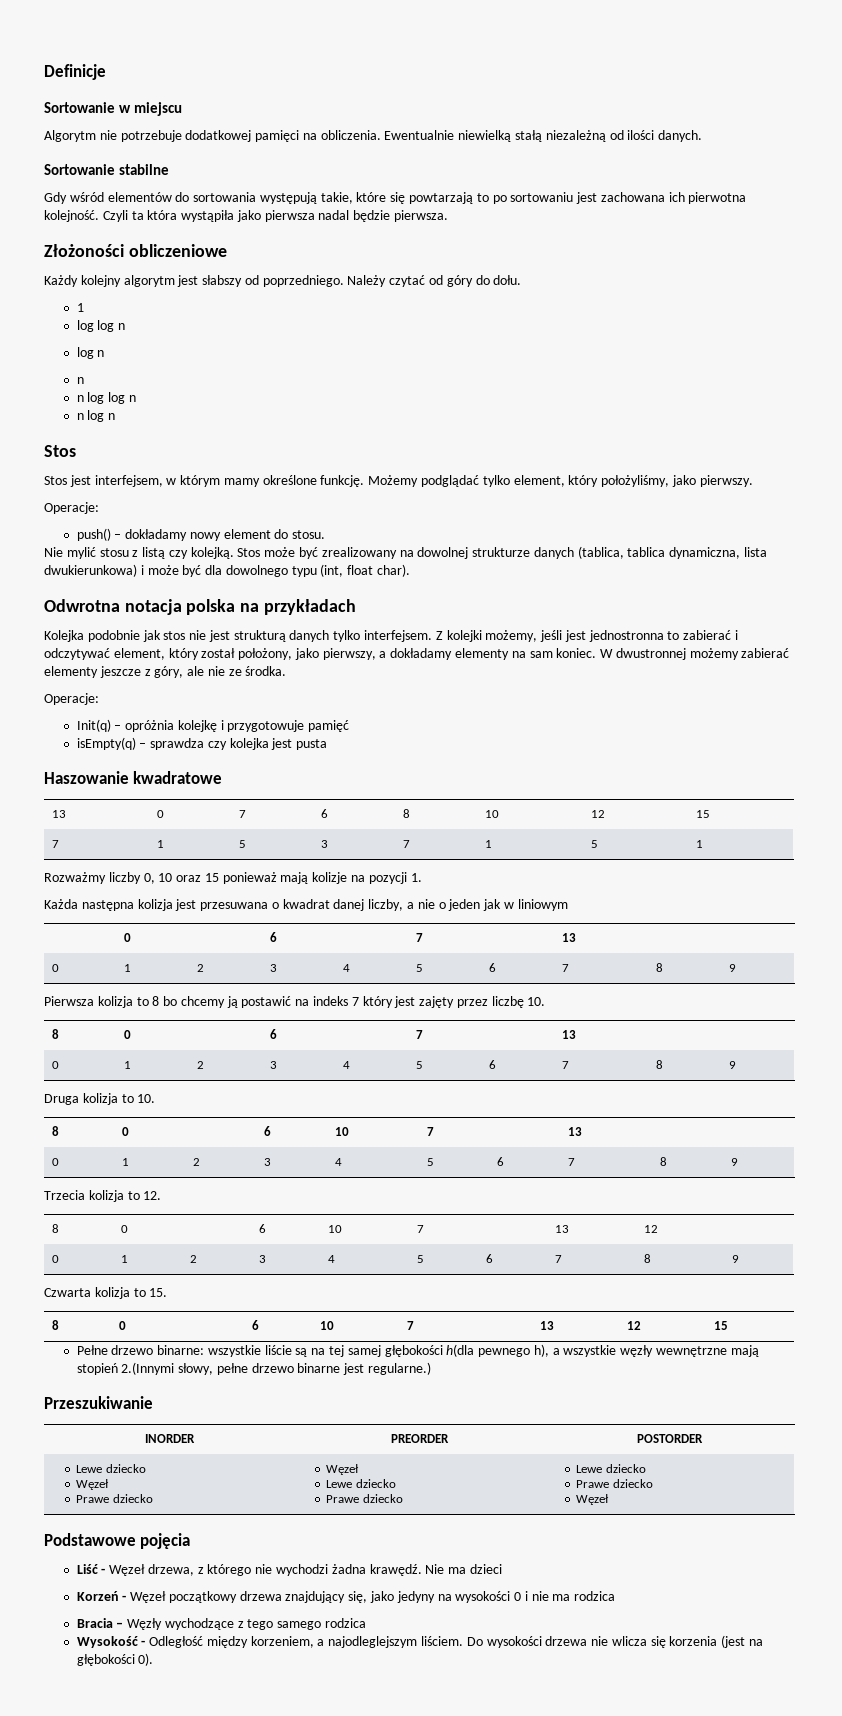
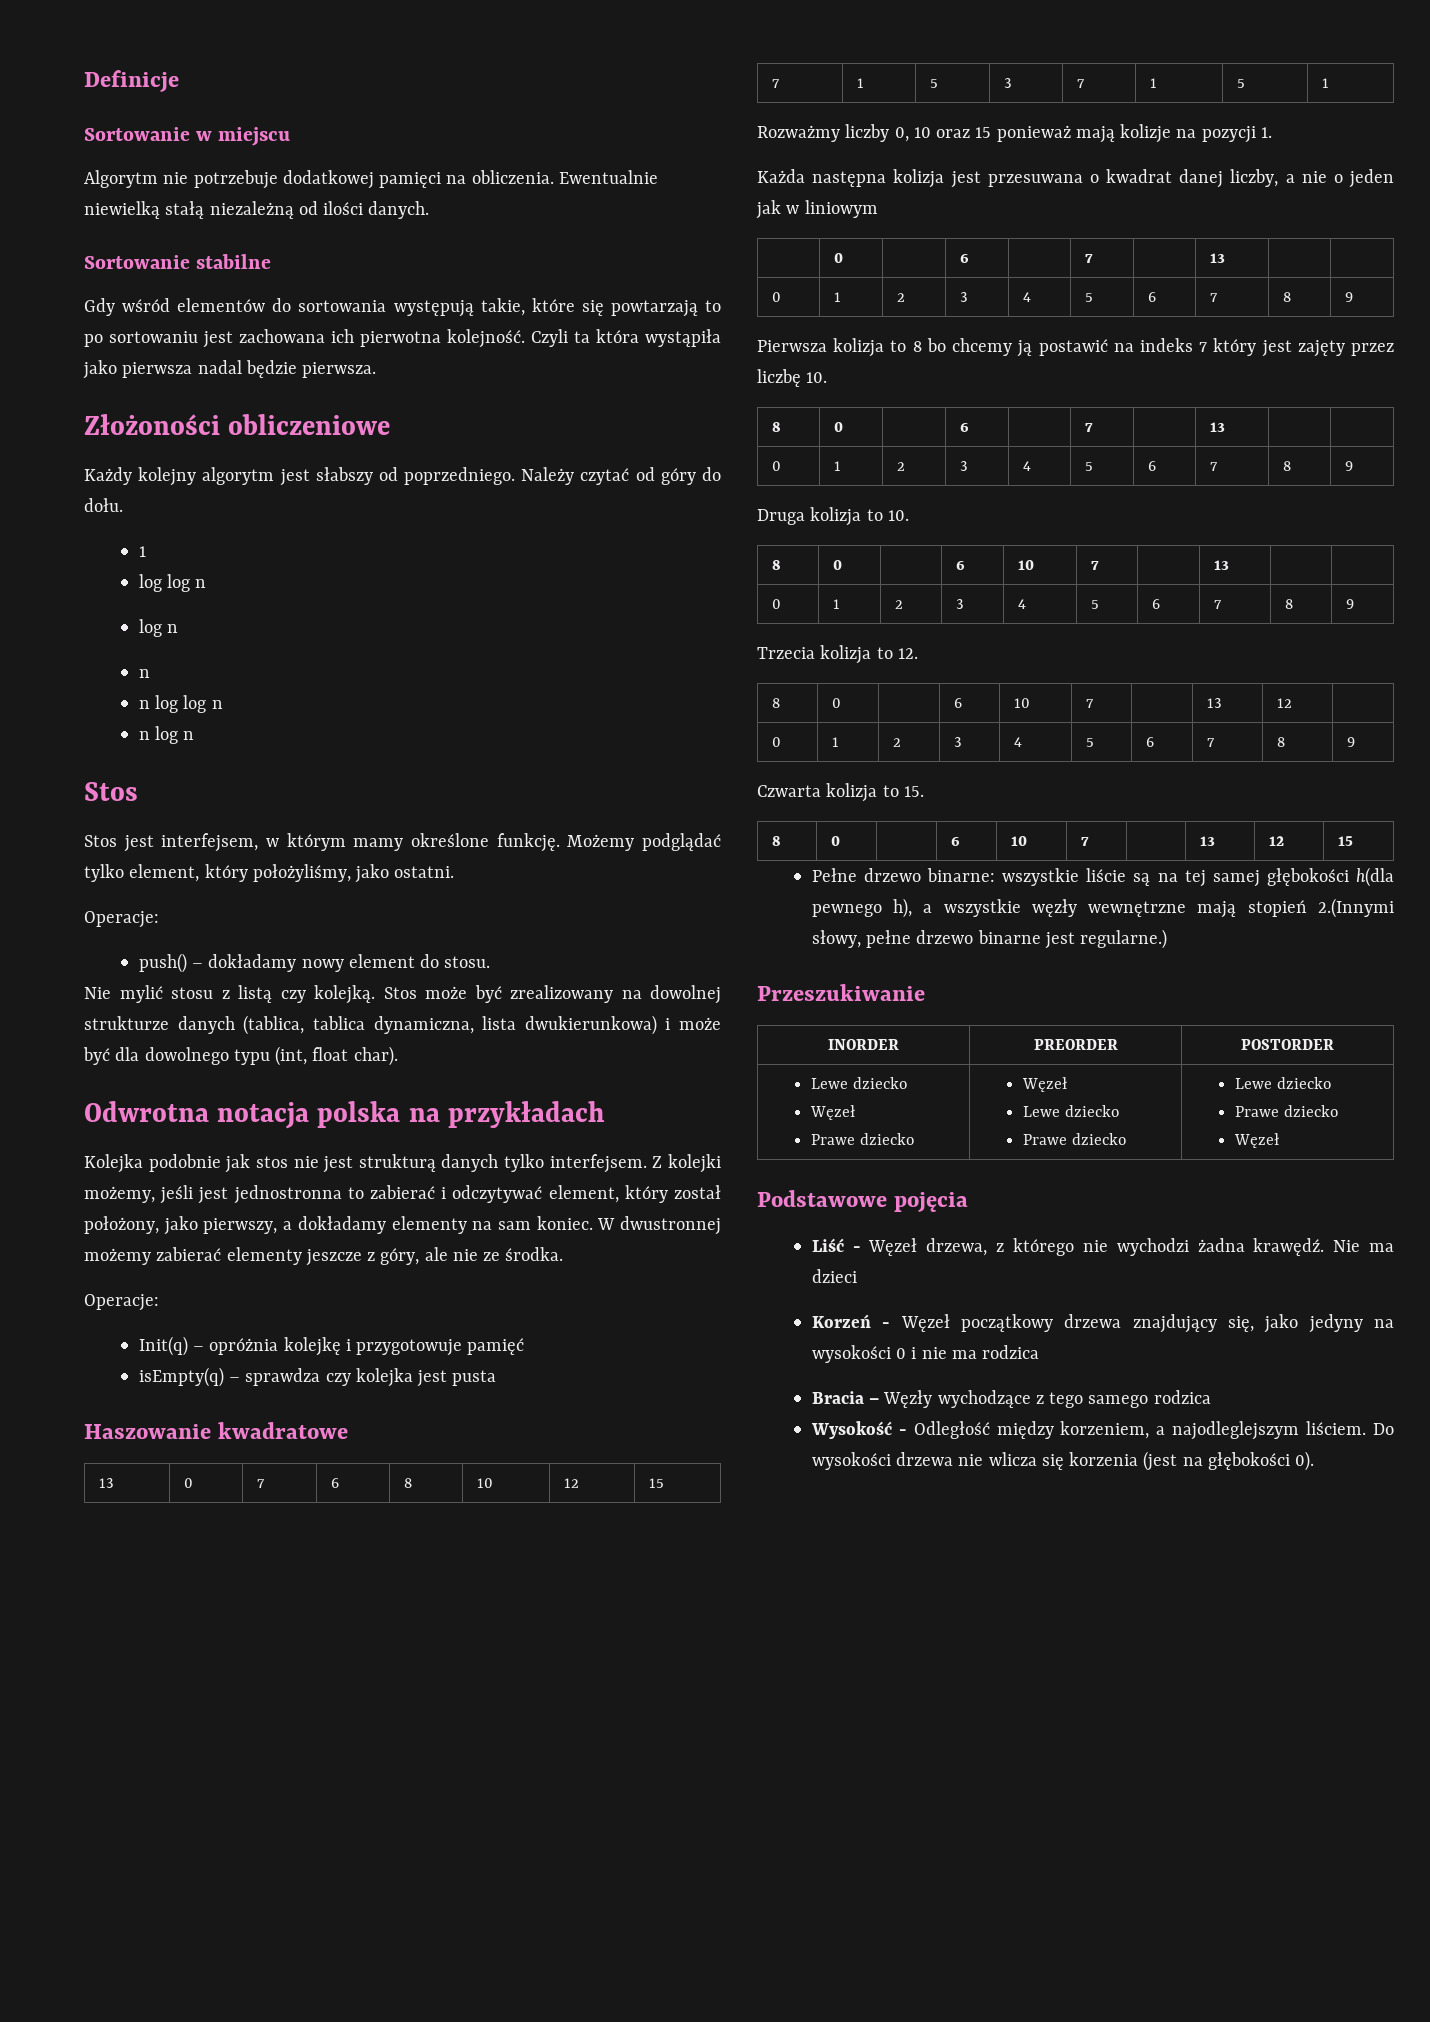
[699,475,753,487] pierwszy. -> [394,866,455,878] ostatni.

